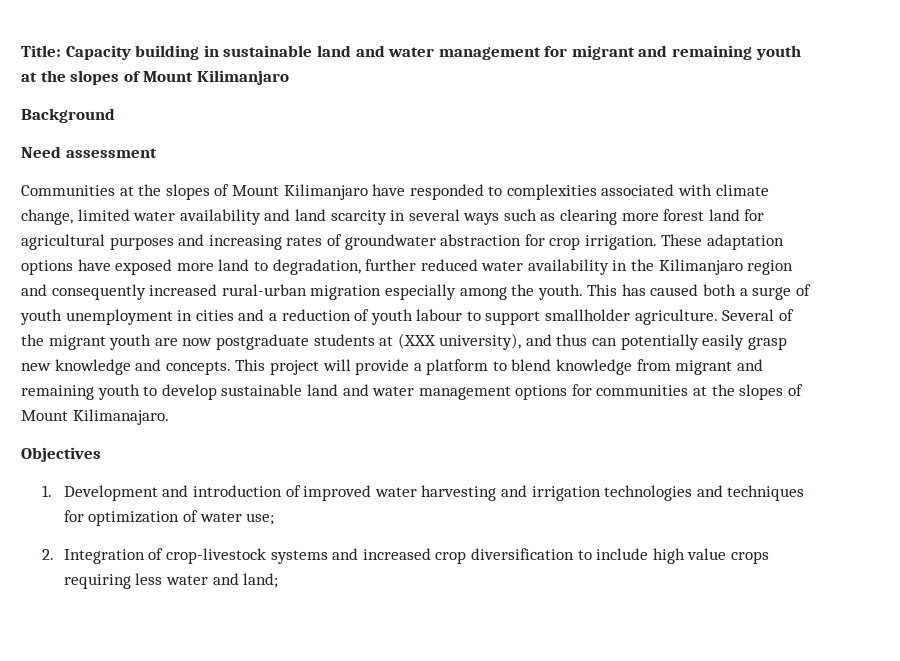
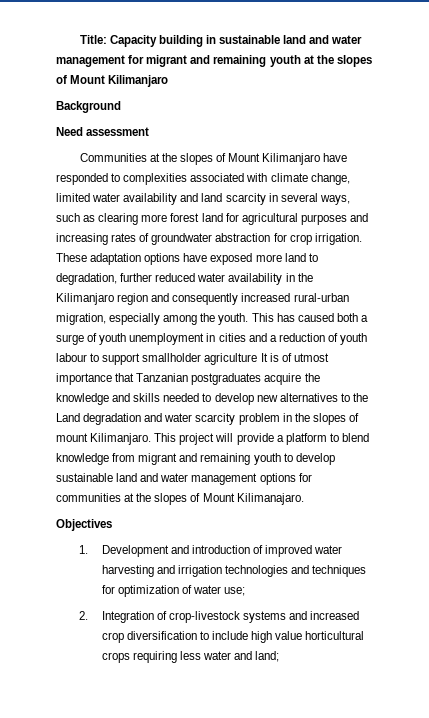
[463,213,500,225] ways -> [319,195,350,205] ways,
[310,285,382,300] migration -> [56,313,106,325] migration,
[634,309,794,325] [21,333,787,350] [21,359,231,375] agriculture. Several of the migrant youth are now postgraduate students at (XXX university), and thus can potentially easily grasp new knowledge and concepts. -> [204,353,329,365] [56,373,320,385] [56,393,368,405] [56,413,359,425] [56,433,152,445] agriculture It is of utmost importance that Tanzanian postgraduates acquire the knowledge and skills needed to develop new alternatives to the Land degradation and water scarcity problem in the slopes of mount Kilimanjaro.
(727, 554) none -> [305,631,365,640] horticultural

